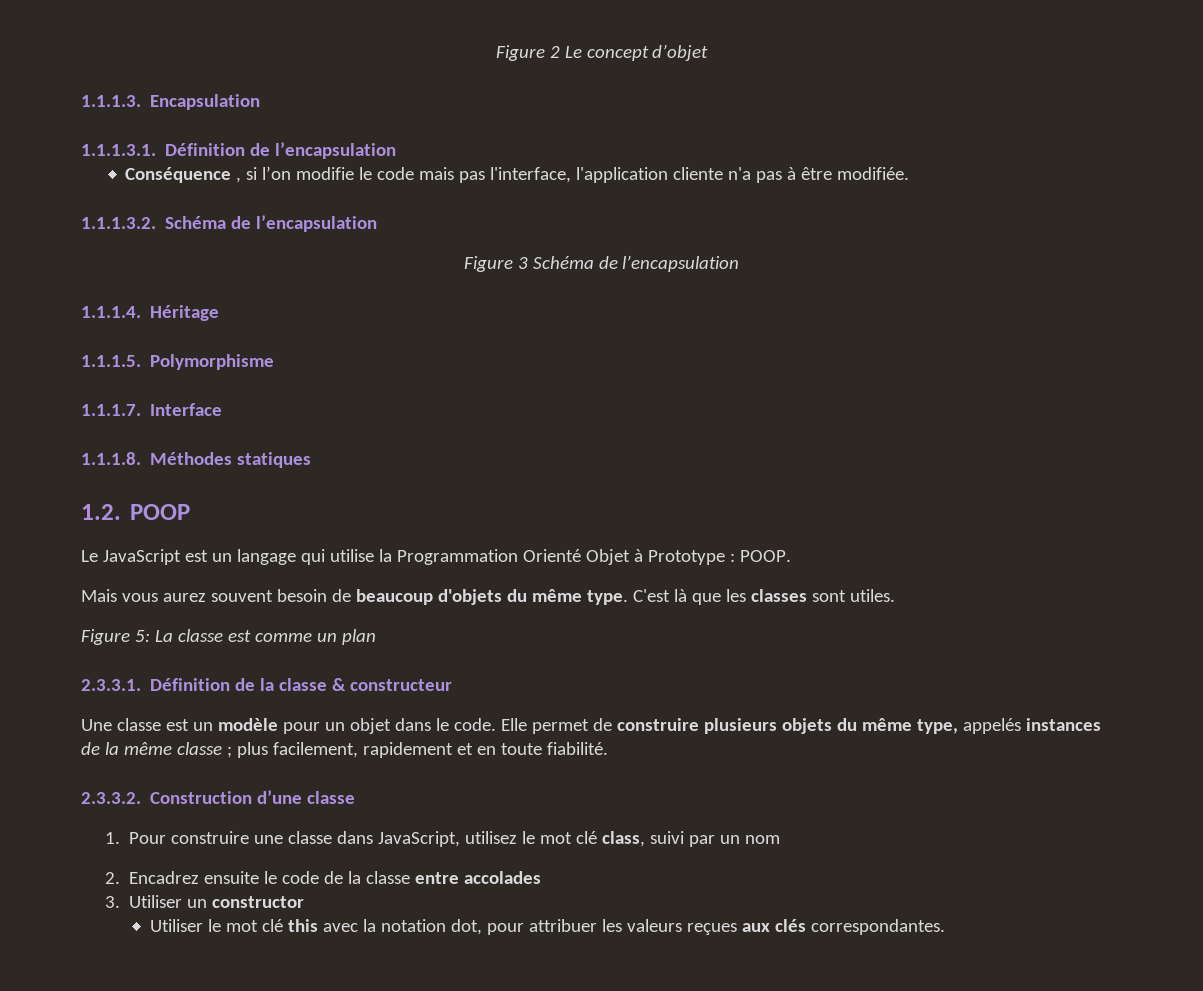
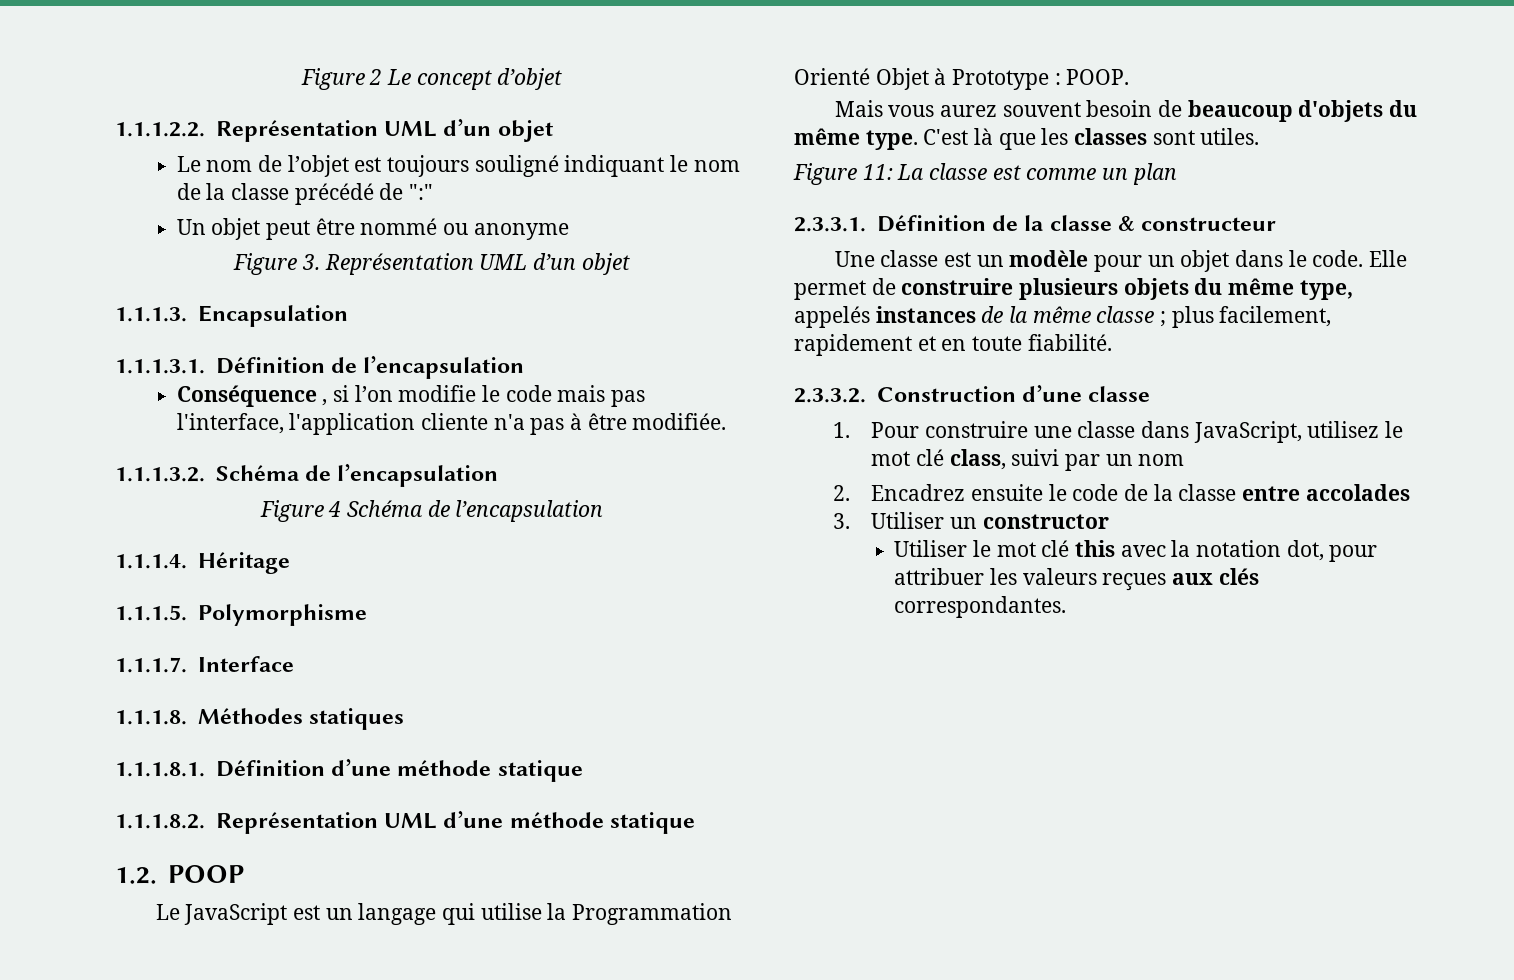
(709, 52) none -> [115,118,553,142] [176,155,740,177] [176,183,434,205] [176,218,569,240] [233,253,630,275] // 1.1.1.2.2. Représentation UML d’un objet // Le nom de l’objet est toujours souligné indiquant le nom de la classe précédé de ":" // Un objet peut être nommé ou anonyme // Figure 3. Représentation UML d’un objet
[517,257,528,269] 3 -> [328,501,342,517] 4
(312, 460) none -> [115,758,583,782] [115,810,695,834] // 1.1.1.8.1. Définition d’une méthode statique // 1.1.1.8.2. Représentation UML d’une méthode statique
[134,630,150,642] 5: -> [862,164,893,180] 11:

